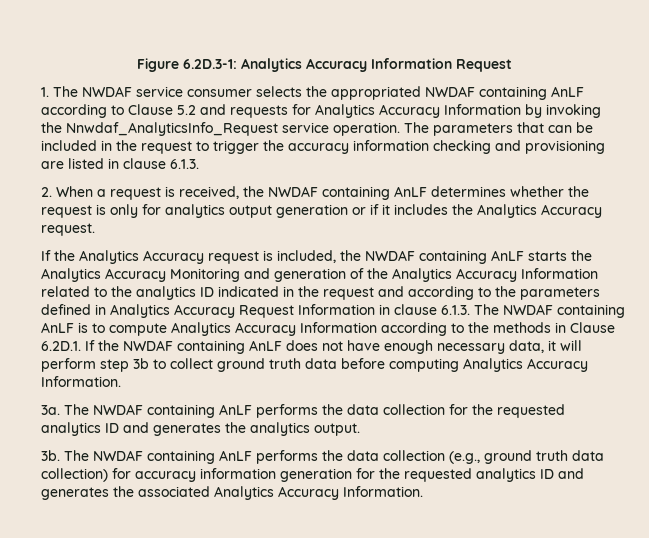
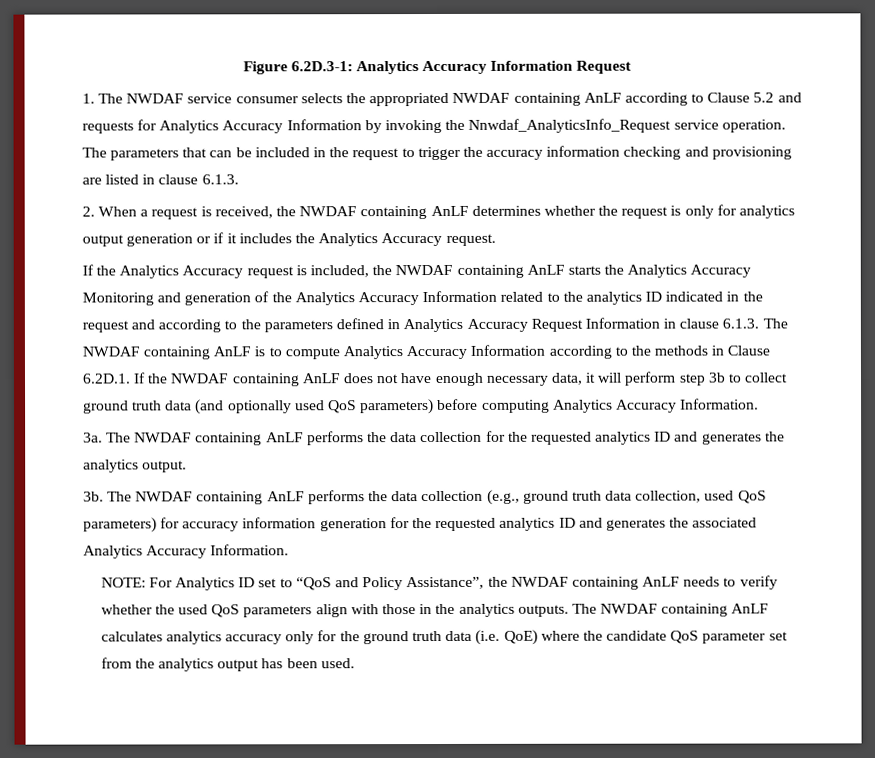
(337, 363) none -> [195,399,435,415] (and optionally used QoS parameters)
[40,468,108,482] collection) -> [635,490,767,504] [82,517,157,533] collection, used QoS parameters)
(423, 491) none -> [100,575,778,591] [100,603,770,618] [100,629,788,645] [100,657,355,672] // NOTE: For Analytics ID set to “QoS and Policy Assistance”, the NWDAF containing AnLF needs to verify whether the used QoS parameters align with those in the analytics outputs. The NWDAF containing AnLF calculates analytics accuracy only for the ground truth data (i.e. QoE) where the candidate QoS parameter set from the analytics output has been used.

